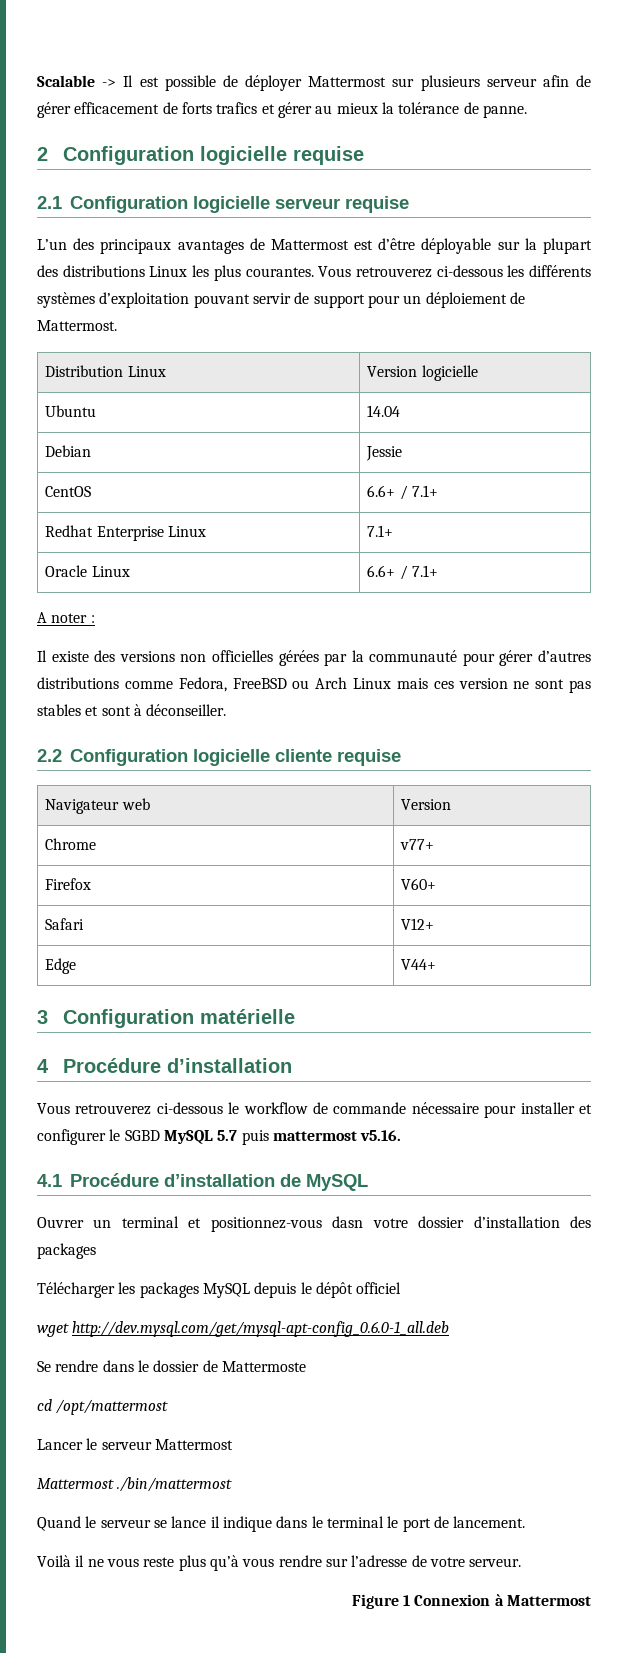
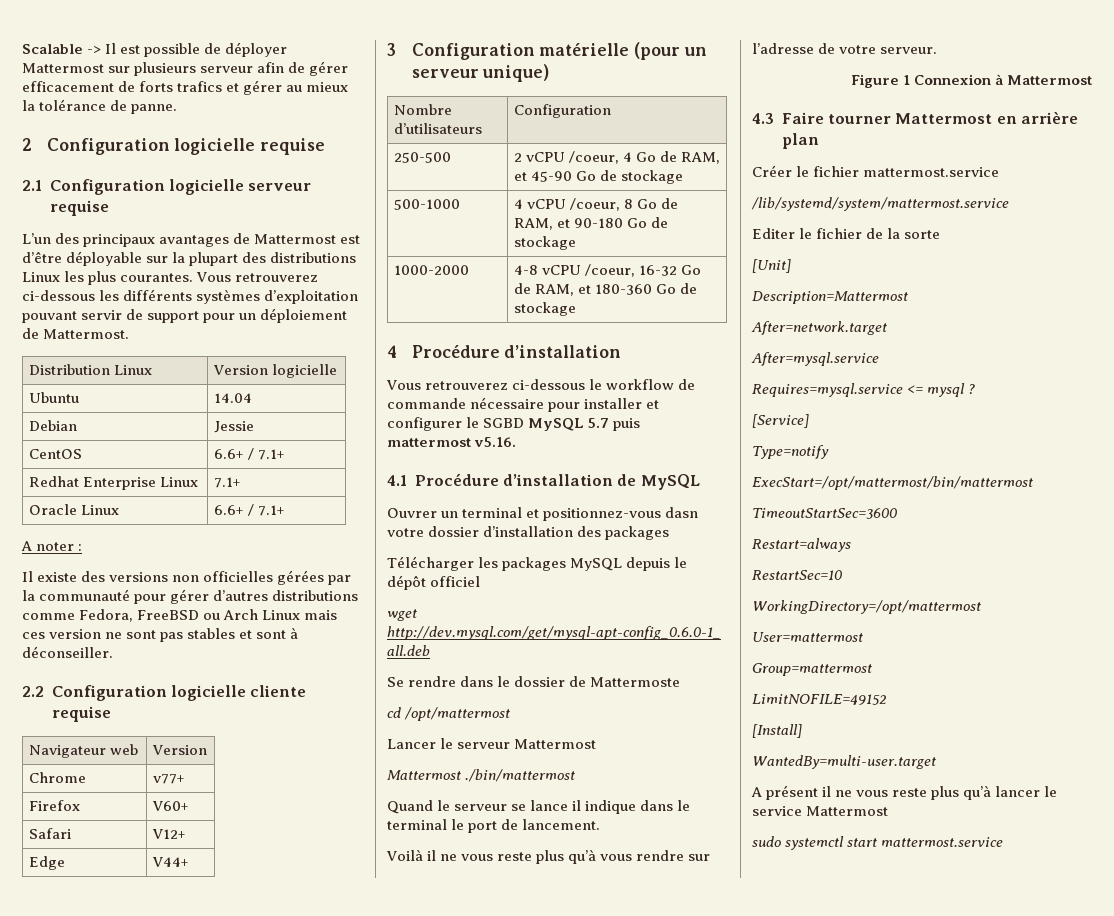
(295, 1016) none -> [633,42,707,60] [411,64,550,82] [393,104,452,115] [393,123,482,134] [513,104,611,118] [393,152,451,163] [513,151,720,164] [513,170,683,184] [393,199,460,210] [513,198,678,211] [513,217,668,230] [513,236,576,250] [393,265,469,275] [513,264,701,277] [513,283,697,296] [513,302,576,316] (pour un serveur unique) // Nombre d’utilisateurs | Configuration // 250-500 | 2 vCPU /coeur, 4 Go de RAM, et 45-90 Go de stockage // 500-1000 | 4 vCPU /coeur, 8 Go de RAM, et 90-180 Go de stockage // 1000-2000 | 4-8 vCPU /coeur, 16-32 Go de RAM, et 180-360 Go de stockage
(591, 1600) none -> [752,112,1079,124] [781,133,819,149] [752,165,1000,177] [751,197,1009,211] [752,228,941,239] [752,259,791,273] [752,291,908,304] [751,321,887,335] [751,352,879,366] [752,383,976,397] [752,414,809,428] [752,445,829,459] [752,476,1033,490] [752,508,897,519] [752,538,851,552] [752,570,842,580] [752,600,981,614] [752,632,863,642] [752,663,872,676] [752,694,887,705] [752,724,802,738] [752,755,936,769] [751,785,1058,800] [752,806,889,816] [752,836,1004,850] // 4.3 Faire tourner Mattermost en arrière plan // Créer le fichier mattermost.service // /lib/systemd/system/mattermost.service // Editer le fichier de la sorte // [Unit] // Description=Mattermost // After=network.target // After=mysql.service // Requires=mysql.service <= mysql ? // [Service] // Type=notify // ExecStart=/opt/mattermost/bin/mattermost // TimeoutStartSec=3600 // Restart=always // RestartSec=10 // WorkingDirectory=/opt/mattermost // User=mattermost // Group=mattermost // LimitNOFILE=49152 // [Install] // WantedBy=multi-user.target // A présent il ne vous reste plus qu’à lancer le service Mattermost // sudo systemctl start mattermost.service

